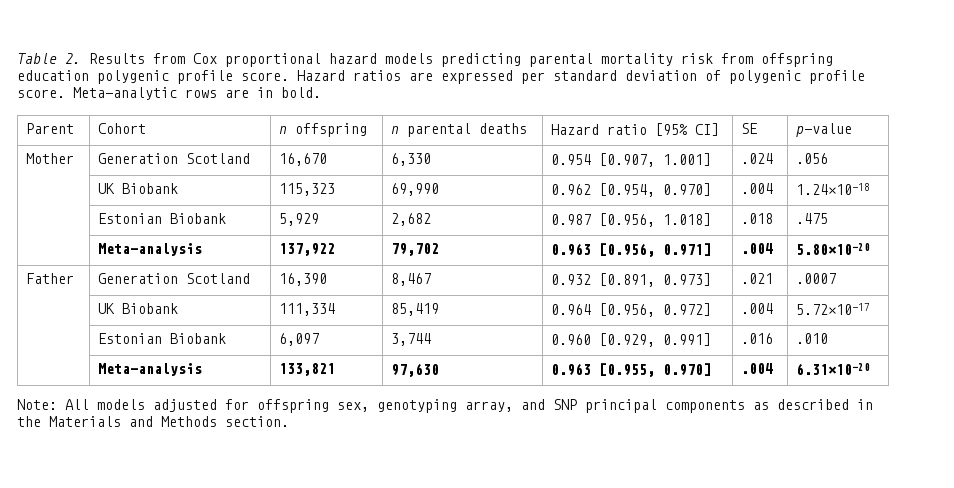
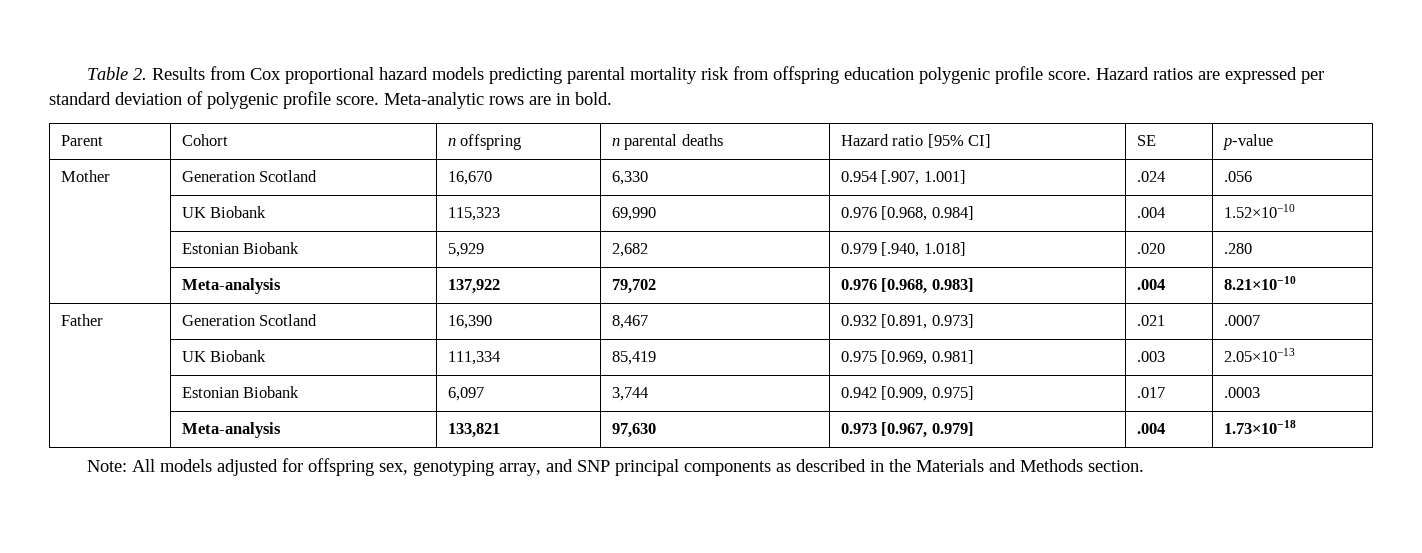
[598,153,655,167] [0.907, -> [881,170,920,185] [.907,
[550,183,711,197] [740,183,773,194] [795,183,870,195] 0.962 [0.954, 0.970] | .004 | 1.24×10−18 -> [840,206,974,221] [1136,207,1165,218] [1223,204,1295,218] 0.976 [0.968, 0.984] | .004 | 1.52×10−10
[550,213,655,227] 0.987 [0.956, -> [840,242,920,257] 0.979 [.940,
[740,213,773,224] [795,213,828,224] .018 | .475 -> [1136,243,1165,254] [1223,243,1252,254] .020 | .280
[550,243,711,257] [740,243,773,254] [795,243,870,255] 0.963 [0.956, 0.971] | .004 | 5.80×10−20 -> [840,278,974,294] [1136,279,1165,290] [1223,276,1296,290] 0.976 [0.968, 0.983] | .004 | 8.21×10−10
[550,303,711,317] [740,303,773,314] [795,303,870,315] 0.964 [0.956, 0.972] | .004 | 5.72×10−17 -> [840,350,974,365] [1136,351,1165,362] [1223,348,1295,362] 0.975 [0.969, 0.981] | .003 | 2.05×10−13
[550,333,711,347] [740,333,773,344] [795,333,828,344] 0.960 [0.929, 0.991] | .016 | .010 -> [840,386,974,401] [1136,387,1165,398] [1223,387,1260,398] 0.942 [0.909, 0.975] | .017 | .0003
[550,363,711,377] [740,363,773,374] [795,363,870,375] 0.963 [0.955, 0.970] | .004 | 6.31×10−20 -> [840,422,974,438] [1136,423,1165,434] [1223,420,1296,434] 0.973 [0.967, 0.979] | .004 | 1.73×10−18

